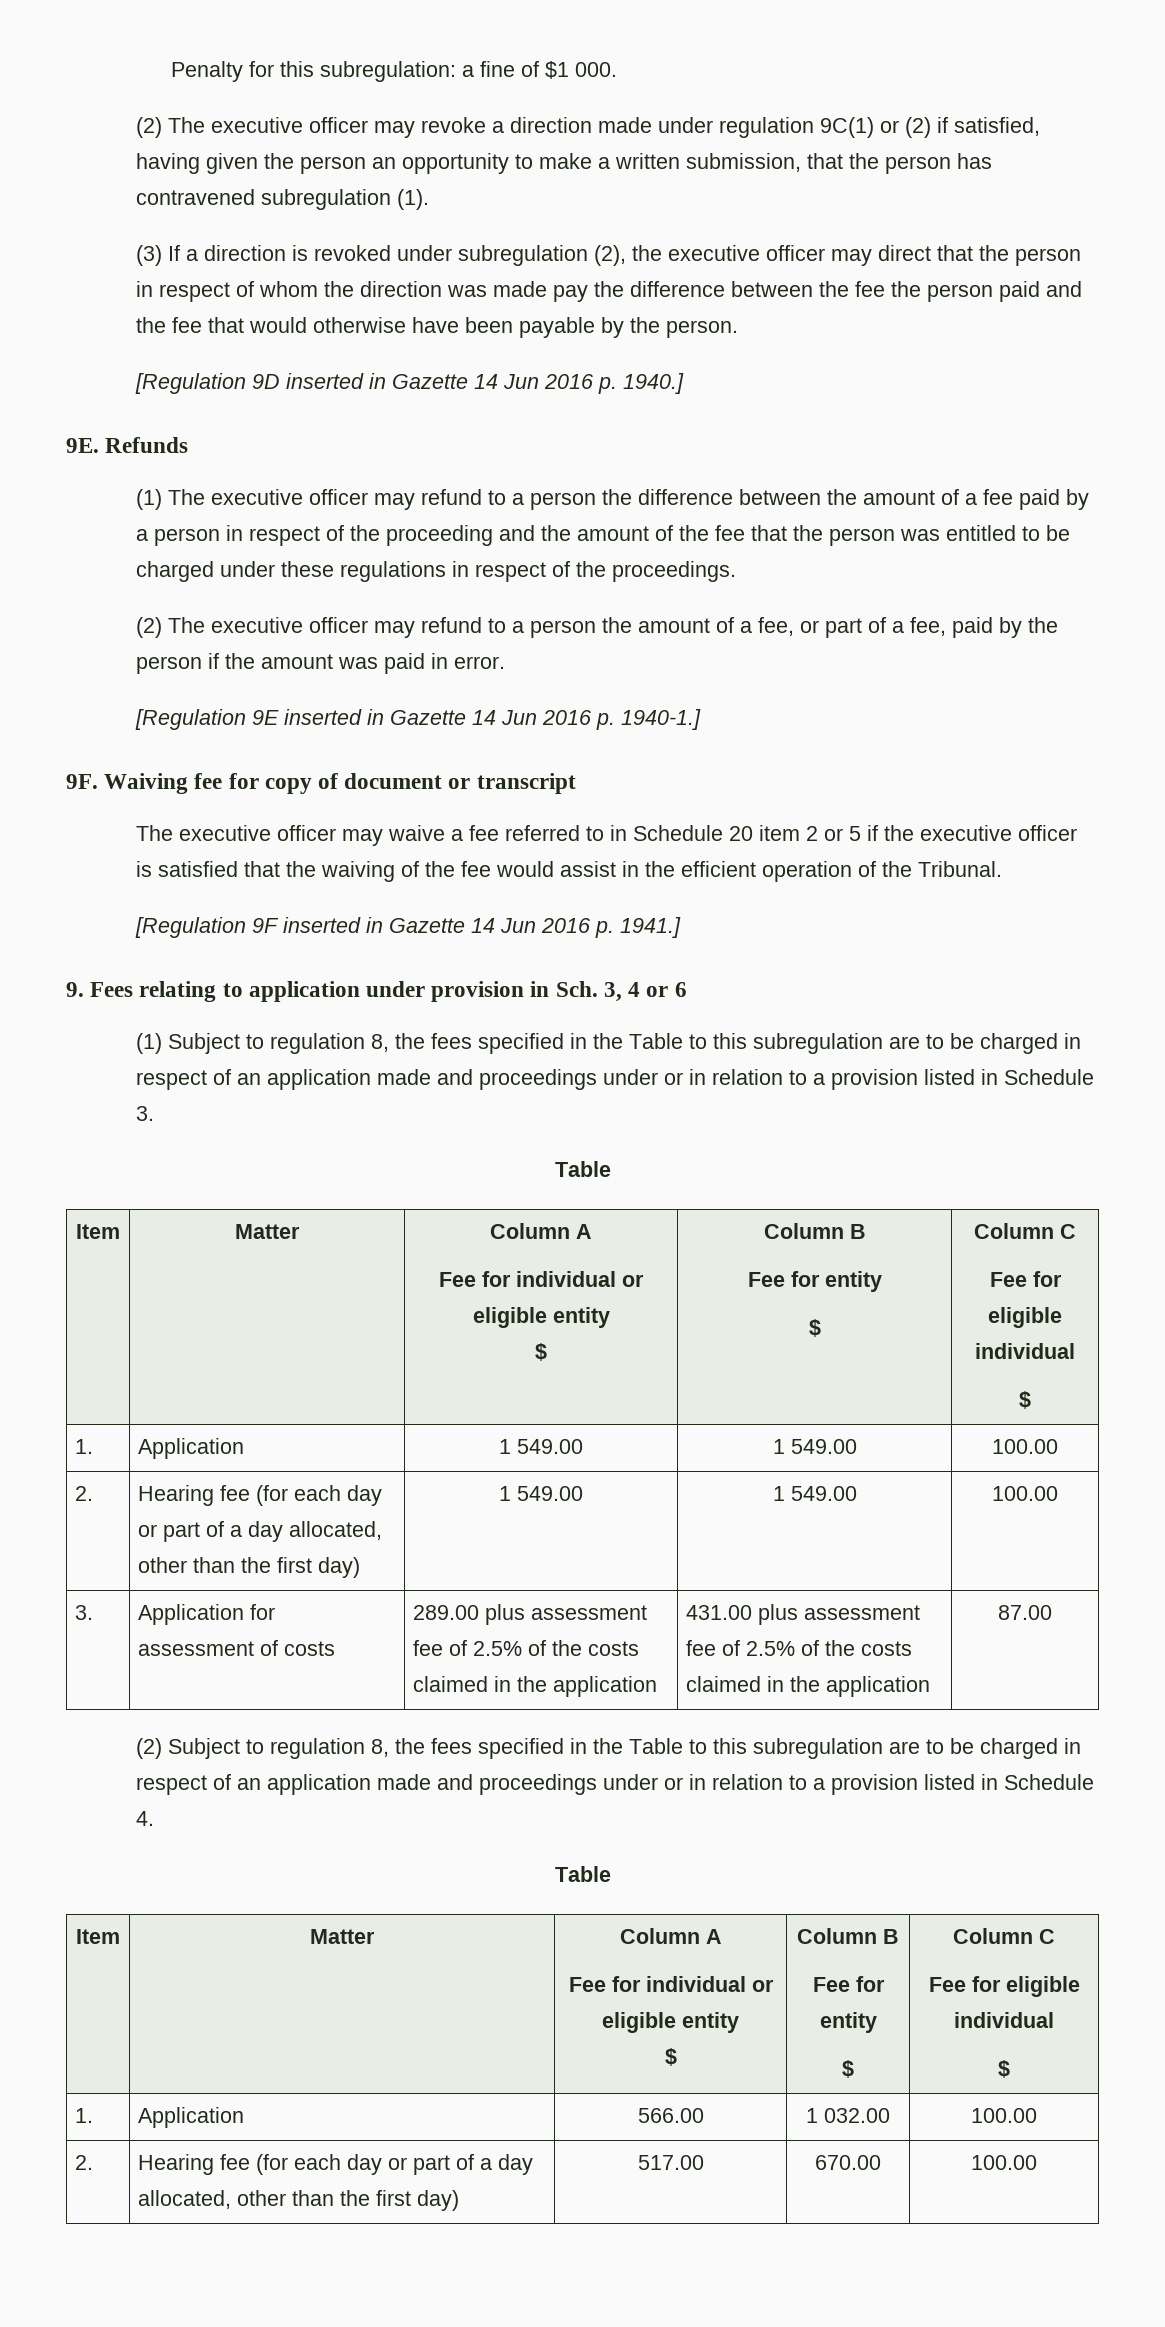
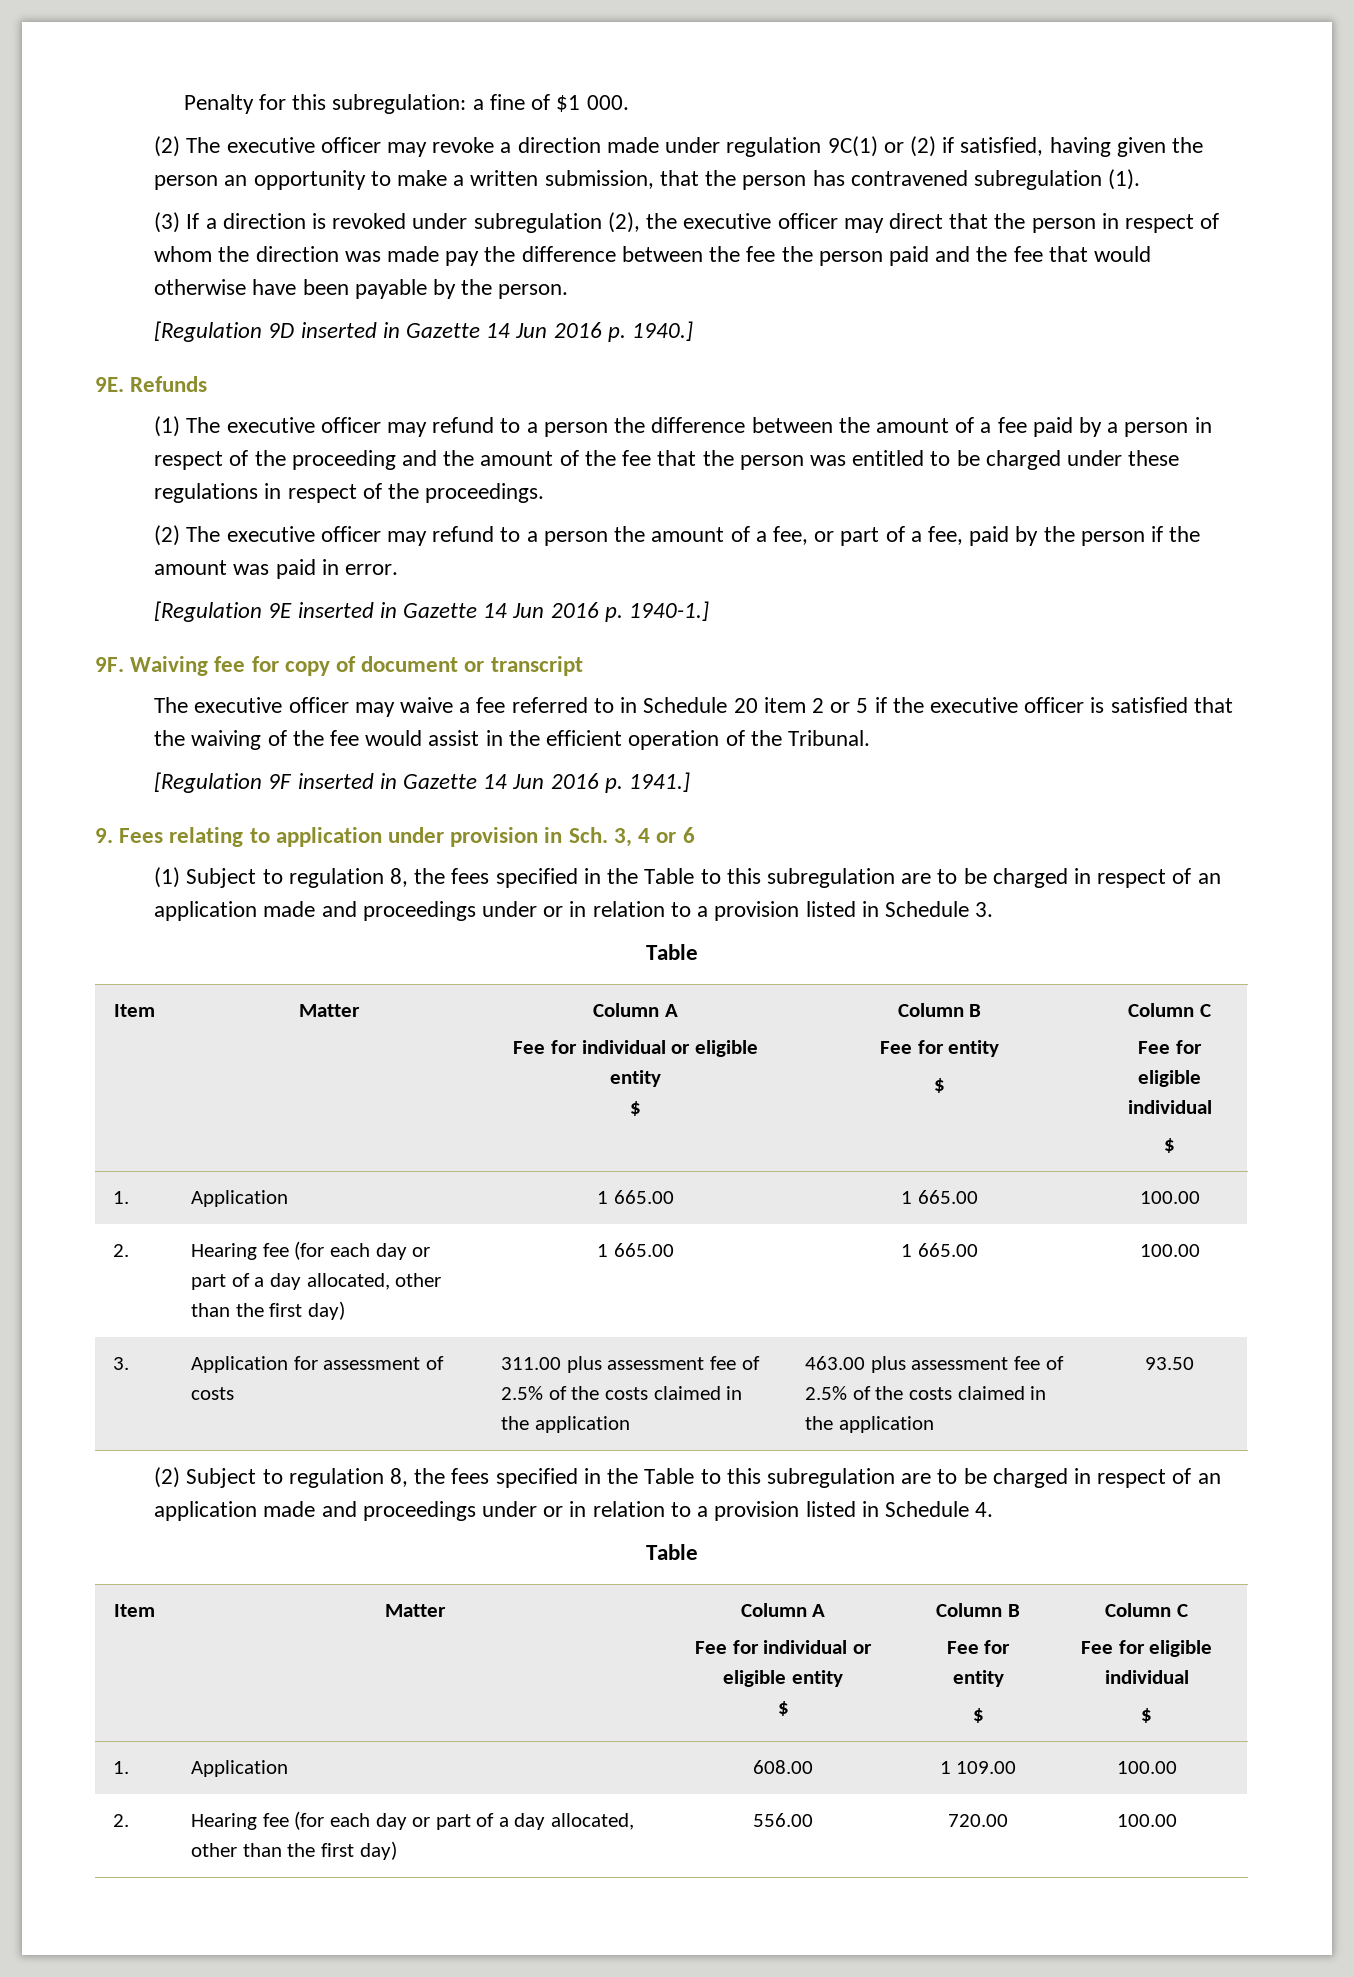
[517,1439,583,1454] [772,1439,857,1454] 549.00 | 1 549.00 -> [613,1190,674,1204] [901,1190,978,1204] 665.00 | 1 665.00
[517,1486,583,1501] [772,1486,857,1501] 549.00 | 1 549.00 -> [613,1243,674,1257] [901,1243,978,1257] 665.00 | 1 665.00
[413,1605,480,1620] 289.00 -> [501,1357,562,1370] 311.00
[686,1605,753,1620] 431.00 -> [805,1356,866,1370] 463.00
[998,1605,1052,1620] 87.00 -> [1145,1357,1194,1370] 93.50
[637,2108,704,2123] [806,2108,890,2123] 566.00 | 1 032.00 -> [753,1760,813,1774] [939,1761,1017,1774] 608.00 | 1 109.00
[637,2155,704,2170] [815,2155,881,2170] 517.00 | 670.00 -> [753,1813,813,1827] [948,1814,1008,1827] 556.00 | 720.00

